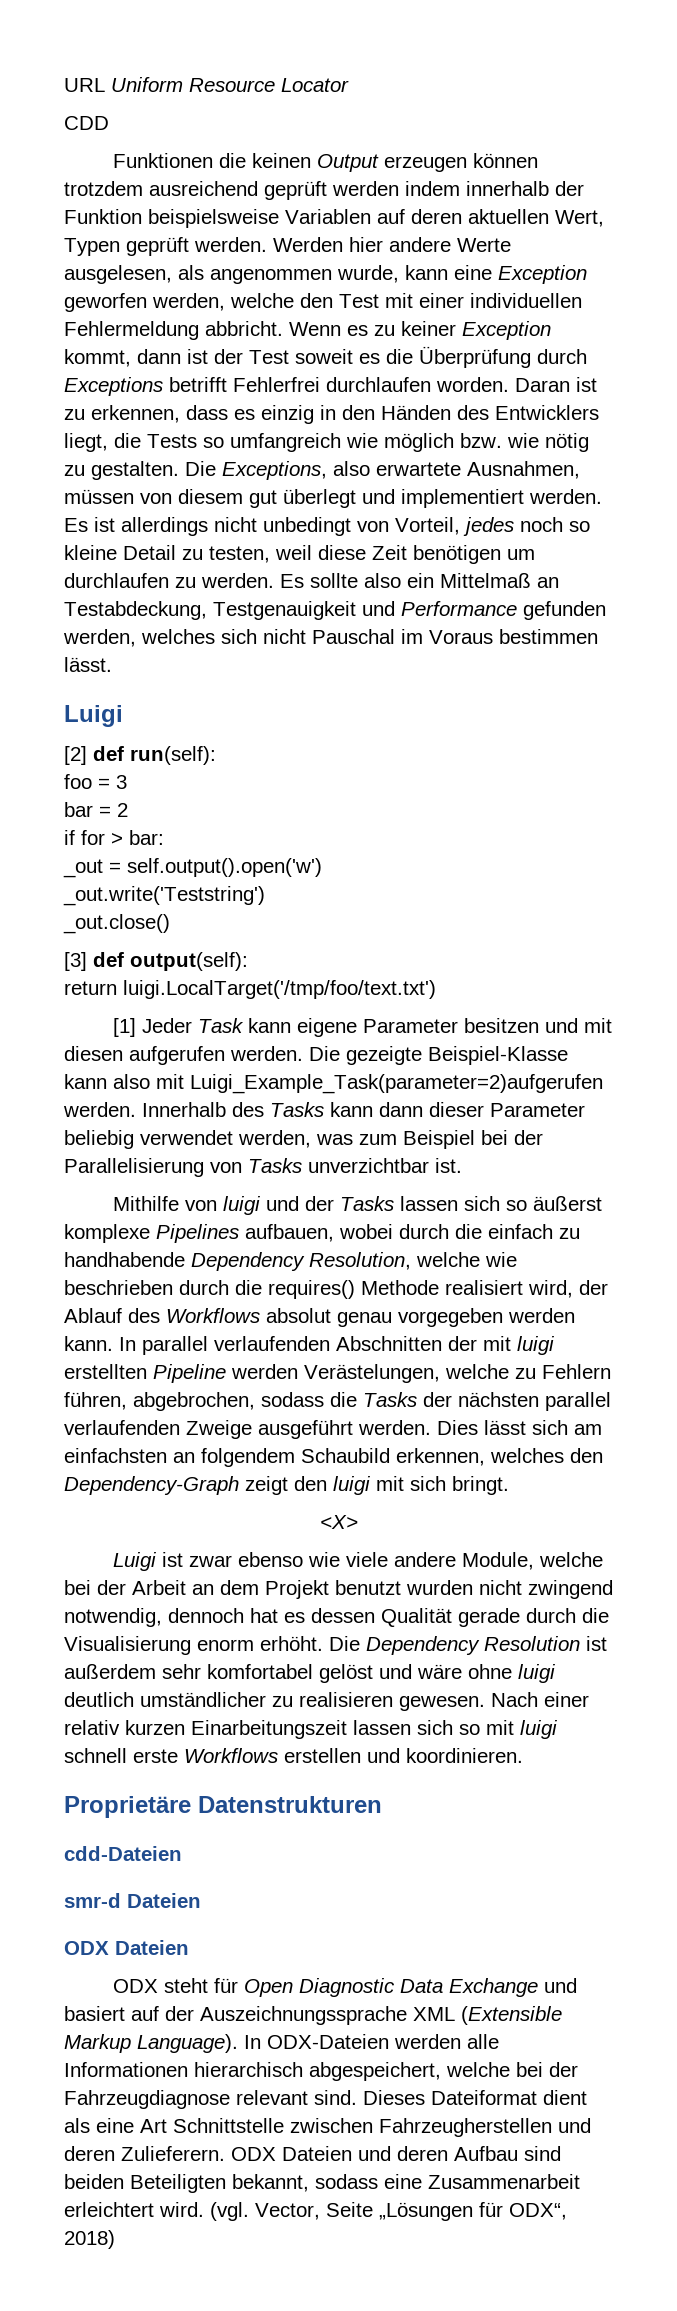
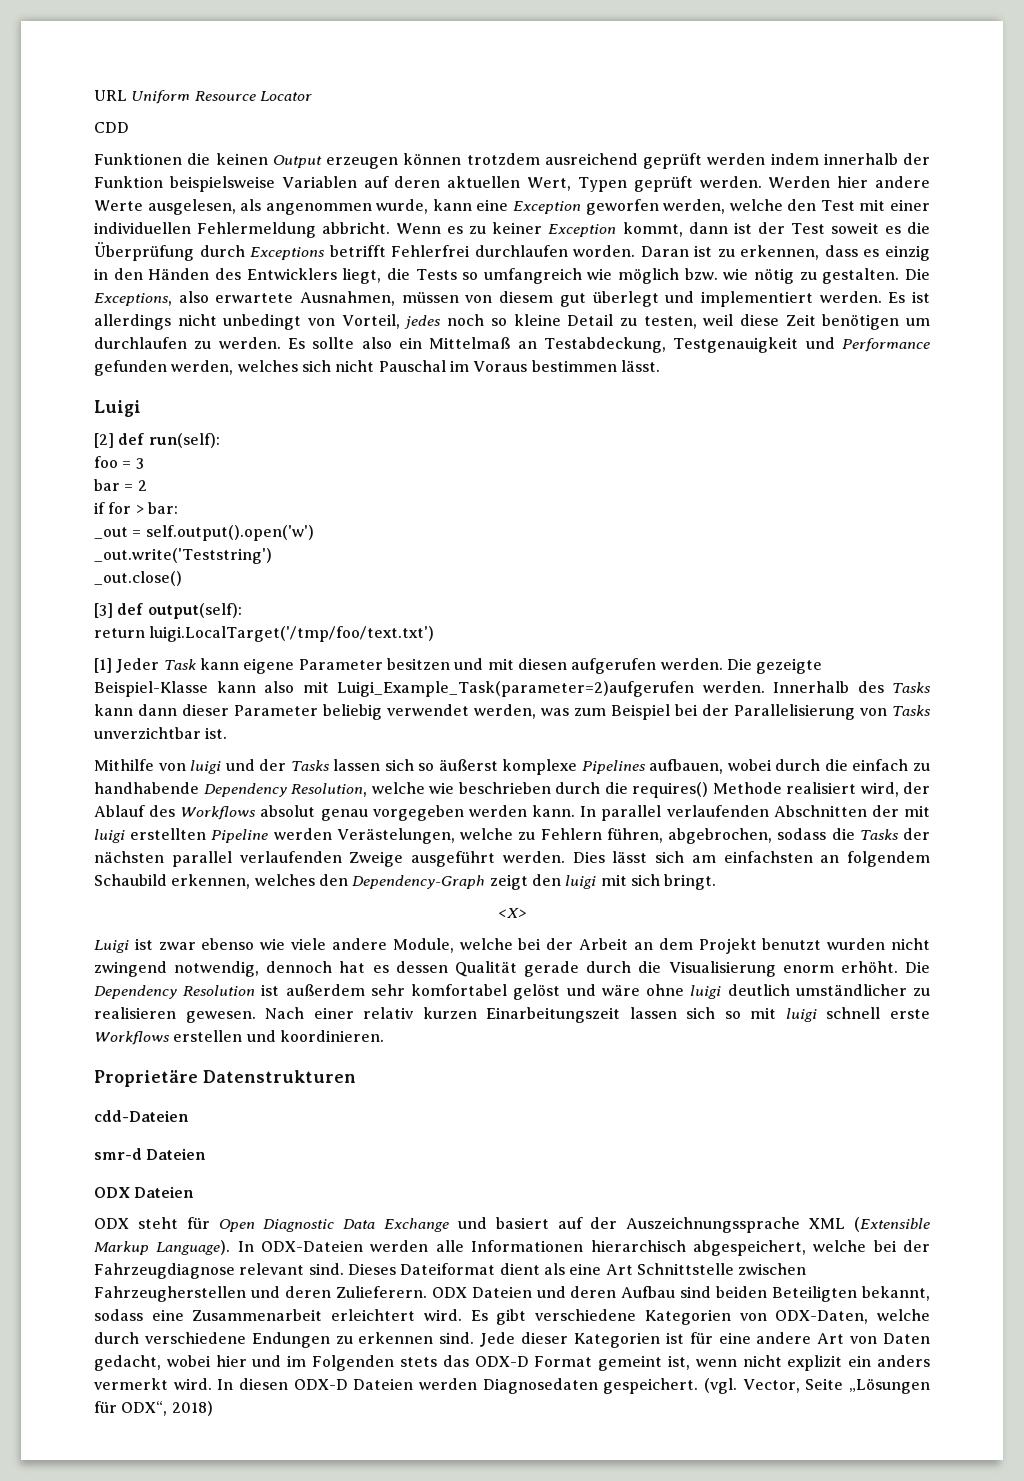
(204, 2209) none -> [470,1309,931,1325] [94,1332,931,1348] [94,1355,930,1371] [94,1378,699,1394] Es gibt verschiedene Kategorien von ODX-Daten, welche durch verschiedene Endungen zu erkennen sind. Jede dieser Kategorien ist für eine andere Art von Daten gedacht, wobei hier und im Folgenden stets das ODX-D Format gemeint ist, wenn nicht explizit ein anders vermerkt wird. In diesen ODX-D Dateien werden Diagnosedaten gespeichert.

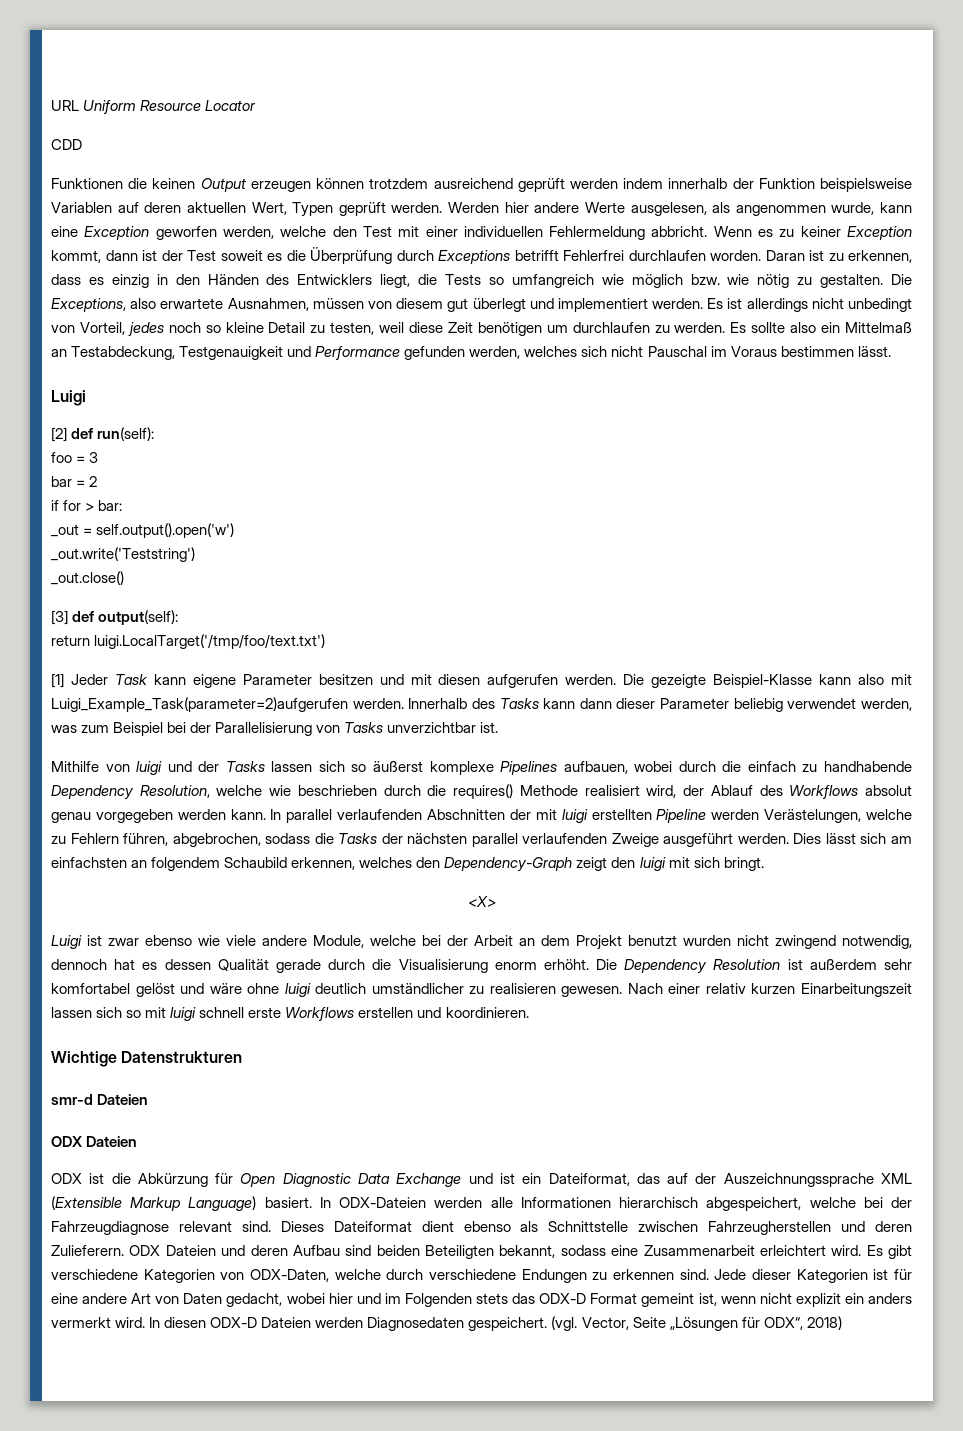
[94,1070,198,1087] Proprietäre -> [51,1051,117,1067] Wichtige
[94,1110,189,1122] // cdd-Dateien -> (243, 1057) none
[137,1217,178,1229] steht -> [89,1173,208,1187] ist die Abkürzung
[495,1217,549,1229] basiert -> [499,1173,660,1186] ist ein Dateiformat, das
[156,1240,231,1255] Language). -> [188,1196,312,1211] Language) basiert.
[543,1263,633,1275] als eine Art -> [463,1221,539,1232] ebenso als

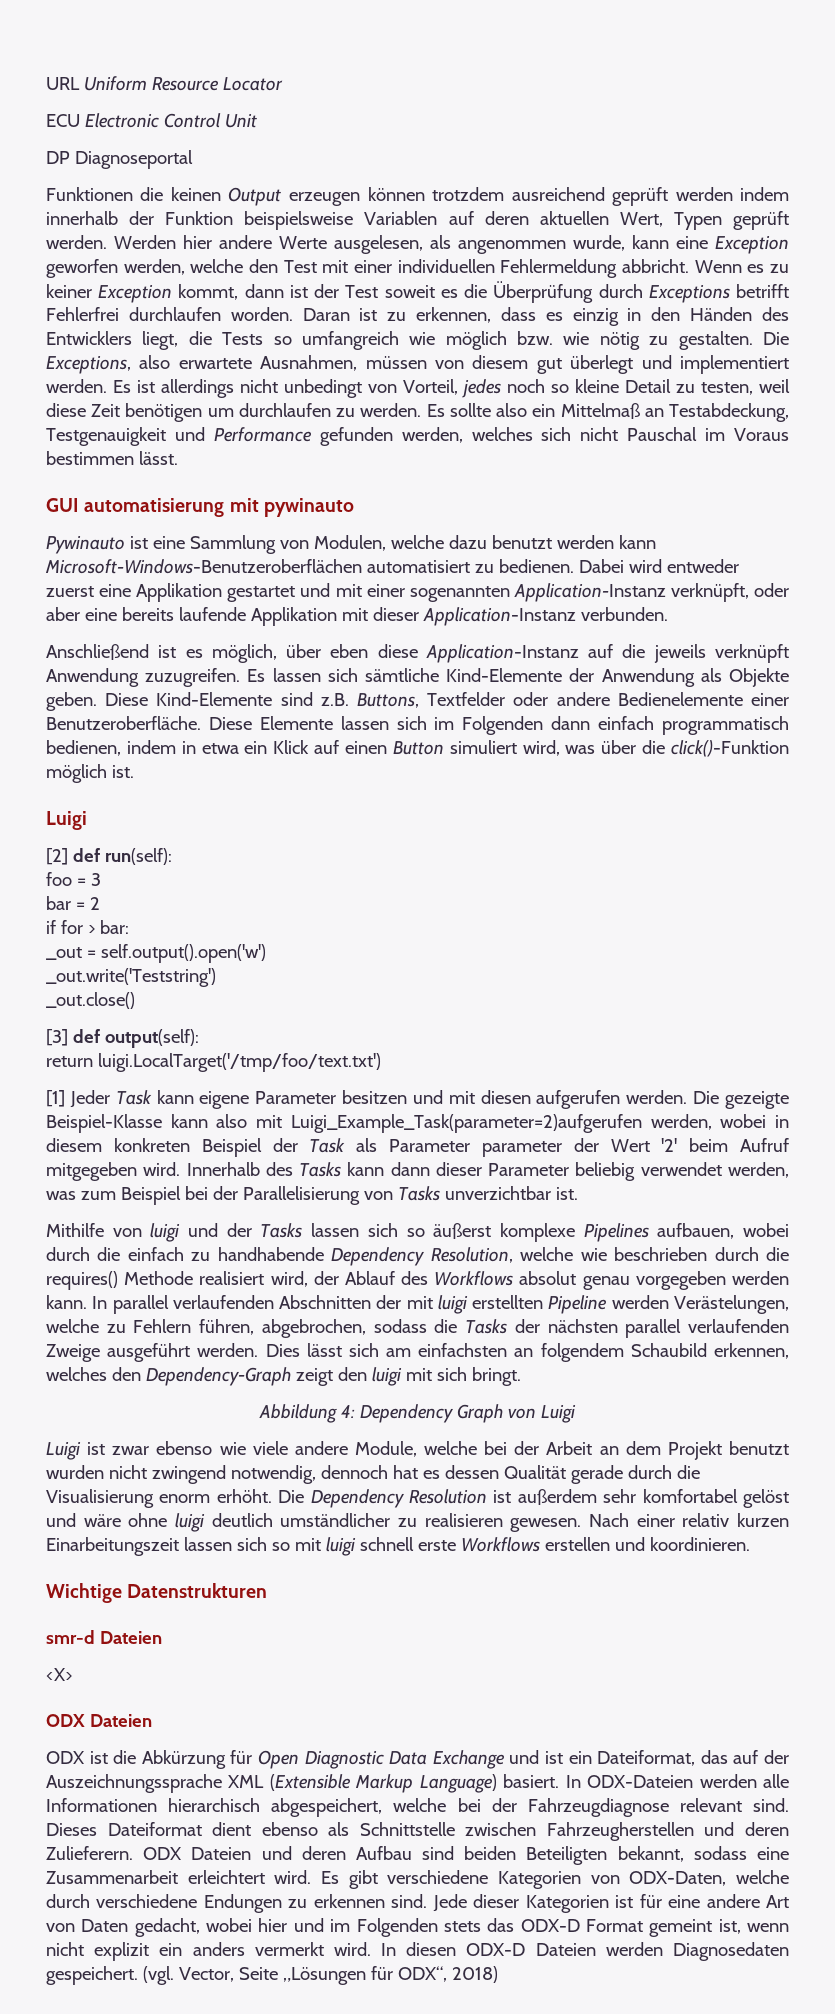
[51,139,82,150] CDD -> [46,113,257,128] [46,150,193,169] ECU Electronic Control Unit // DP Diagnoseportal
(891, 351) none -> [46,498,354,517] [46,535,656,554] [45,559,739,574] [46,583,790,602] [46,607,668,626] [46,644,789,663] [46,668,790,687] [46,692,789,711] [46,716,789,735] [46,740,790,757] [46,764,134,783] // GUI automatisierung mit pywinauto // Pywinauto ist eine Sammlung von Modulen, welche dazu benutzt werden kann Microsoft-Windows-Benutzeroberflächen automatisiert zu bedienen. Dabei wird entweder zuerst eine Applikation gestartet und mit einer sogenannten Application-Instanz verknüpft, oder aber eine bereits laufende Applikation mit dieser Application-Instanz verbunden. // Anschließend ist es möglich, über eben diese Application-Instanz auf die jeweils verknüpft Anwendung zuzugreifen. Es lassen sich sämtliche Kind-Elemente der Anwendung als Objekte geben. Diese Kind-Elemente sind z.B. Buttons, Textfelder oder andere Bedienelemente einer Benutzeroberfläche. Diese Elemente lassen sich im Folgenden dann einfach programmatisch bedienen, indem in etwa ein Klick auf einen Button simuliert wird, was über die click()-Funktion möglich ist.
[352,698,404,709] werden. -> [650,1114,790,1130] [46,1138,790,1157] [46,1162,181,1181] werden, wobei in diesem konkreten Beispiel der Task als Parameter parameter der Wert '2' beim Aufruf mitgegeben wird.
[467,896,496,907] <X> -> [259,1404,576,1423] Abbildung 4: Dependency Graph von Luigi
(149, 1099) none -> [46,1668,72,1681] // <X>

